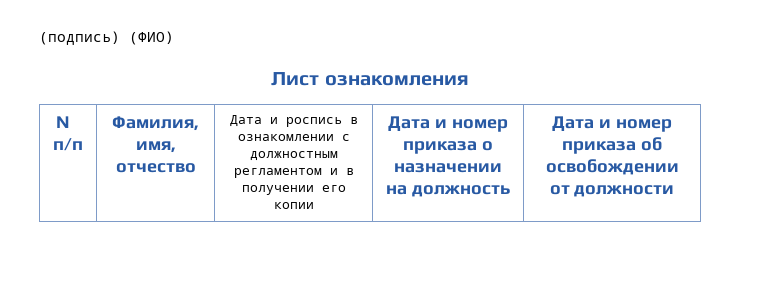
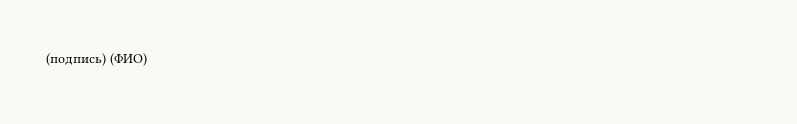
[271,72,469,86] [56,116,80,128] [53,138,83,151] [112,116,199,131] [135,141,176,153] [115,163,196,173] [229,115,358,127] [237,134,350,141] [249,151,338,161] [233,168,354,178] [241,185,346,195] [273,202,314,209] [388,116,508,132] [403,141,493,154] [394,163,502,173] [386,185,510,197] [552,116,672,132] [562,137,662,154] [545,159,679,175] [549,185,675,197] // Лист ознакомления // № п/п | Фамилия, имя, отчество | Дата и роспись в ознакомлении с должностным регламентом и в получении его копии | Дата и номер приказа о назначении на должность | Дата и номер приказа об освобождении от должности -> (147, 59) none

